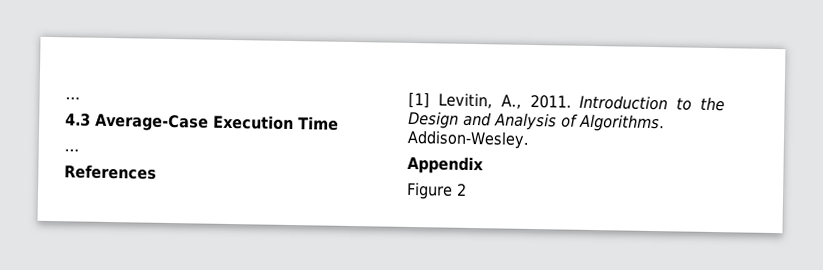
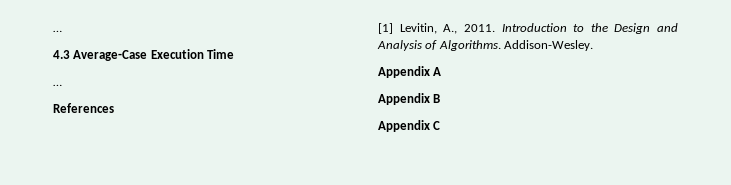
[406,181,467,200] // Figure 2 -> [433,67,442,76] [378,93,441,105] [378,120,441,132] A // Appendix B // Appendix C

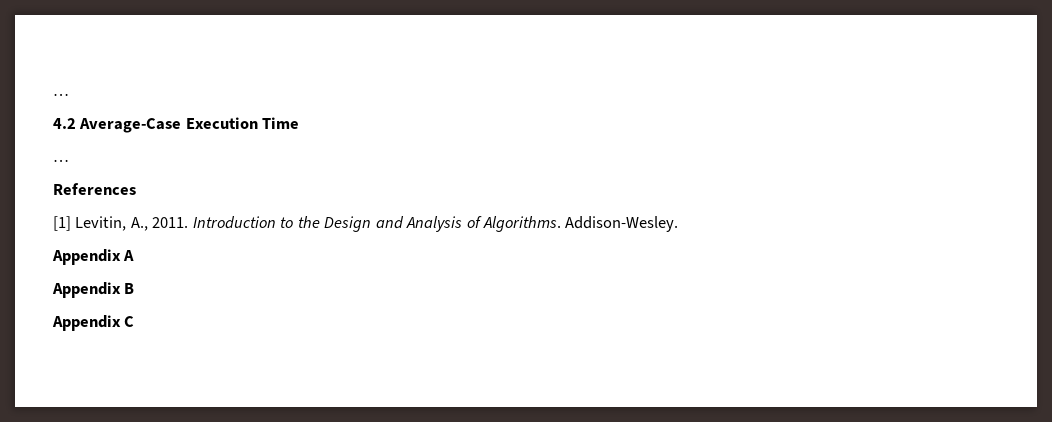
[53,30,62,32] [53,50,70,59] … // 4.3 -> [53,93,69,96] [53,118,76,129] … // 4.2

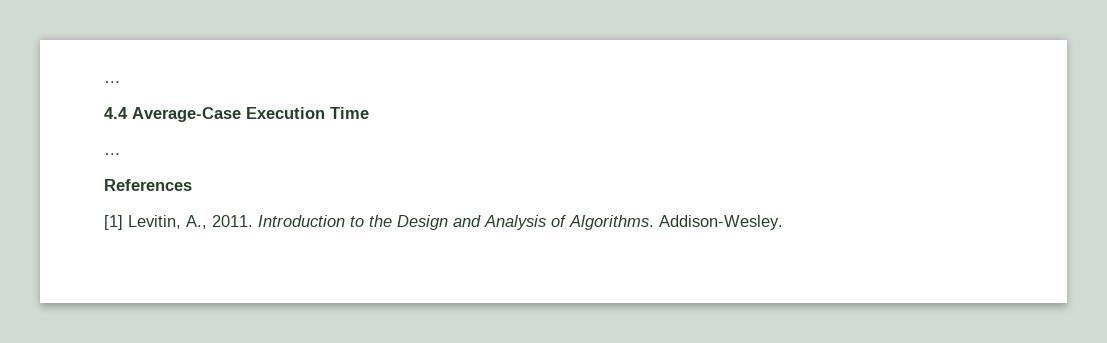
[53,93,69,96] [53,118,76,129] … // 4.2 -> [104,81,121,83] [104,107,128,119] … // 4.4
[52,249,135,265] [52,282,135,298] [52,315,135,331] // Appendix A // Appendix B // Appendix C -> (783, 222) none

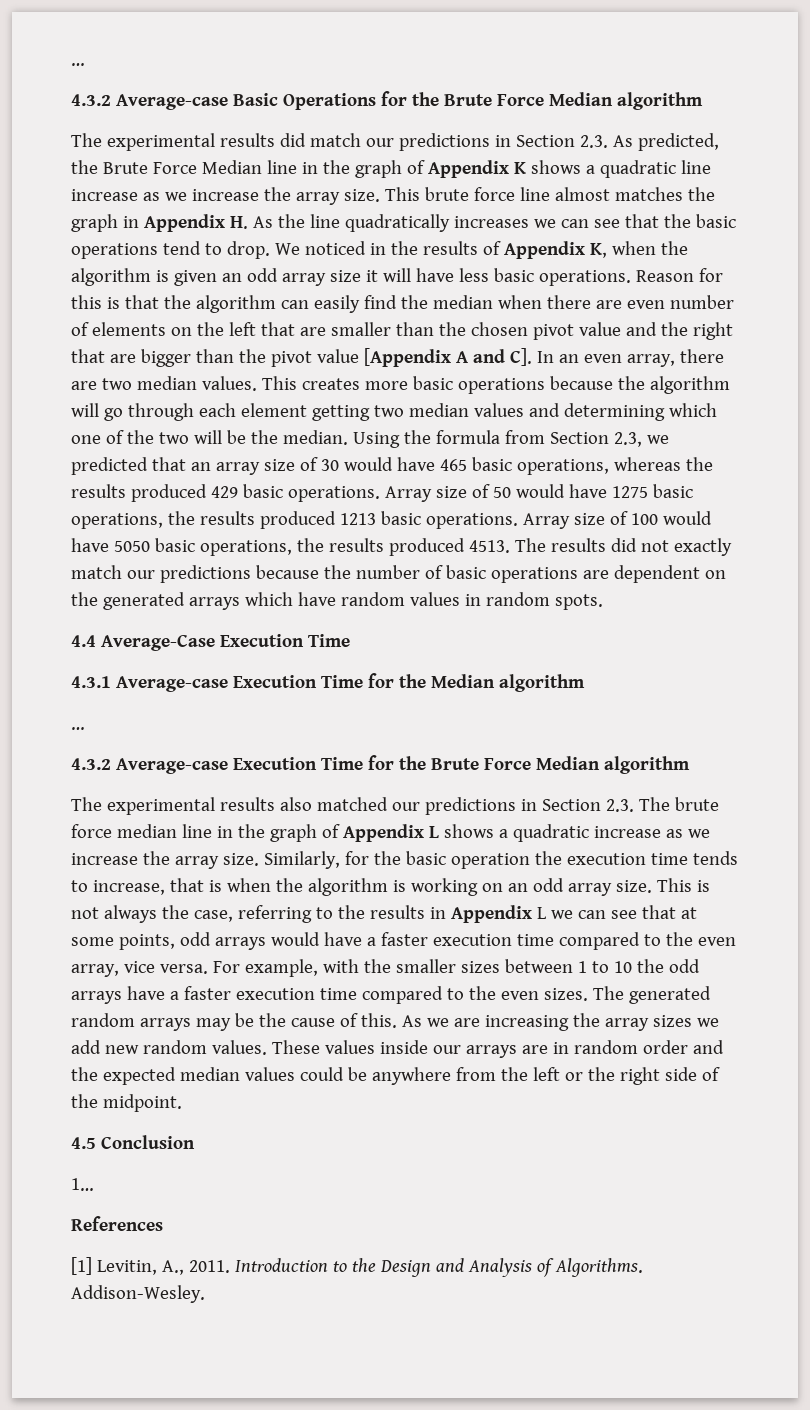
[104,81,121,83] [104,107,369,122] [104,153,121,155] … // 4.4 Average-Case Execution Time // … -> [71,63,85,66] [71,91,703,110] [71,133,719,151] [71,160,711,178] [71,187,715,205] [71,214,736,232] [71,241,688,259] [71,268,723,286] [71,295,734,313] [71,322,733,340] [71,348,724,367] [71,376,730,394] [71,403,717,421] [71,430,669,448] [71,457,713,475] [71,484,693,502] [71,511,712,529] [71,538,732,556] [71,565,726,583] [71,592,603,610] [71,634,350,651] [71,673,585,692] [71,727,85,730] [71,755,690,774] [71,797,719,815] [71,824,710,842] [71,851,738,869] [71,878,710,896] [71,905,697,923] [71,932,736,950] [71,959,700,977] [71,986,711,1004] [71,1013,719,1031] [71,1040,724,1058] [71,1067,720,1085] [71,1094,182,1112] [71,1135,195,1149] [71,1178,94,1191] … // 4.3.2 Average-case Basic Operations for the Brute Force Median algorithm // The experimental results did match our predictions in Section 2.3. As predicted, the Brute Force Median line in the graph of Appendix K shows a quadratic line increase as we increase the array size. This brute force line almost matches the graph in Appendix H. As the line quadratically increases we can see that the basic operations tend to drop. We noticed in the results of Appendix K, when the algorithm is given an odd array size it will have less basic operations. Reason for this is that the algorithm can easily find the median when there are even number of elements on the left that are smaller than the chosen pivot value and the right that are bigger than the pivot value [Appendix A and C]. In an even array, there are two median values. This creates more basic operations because the algorithm will go through each element getting two median values and determining which one of the two will be the median. Using the formula from Section 2.3, we predicted that an array size of 30 would have 465 basic operations, whereas the results produced 429 basic operations. Array size of 50 would have 1275 basic operations, the results produced 1213 basic operations. Array size of 100 would have 5050 basic operations, the results produced 4513. The results did not exactly match our predictions because the number of basic operations are dependent on the generated arrays which have random values in random spots. // 4.4 Average-Case Execution Time // 4.3.1 Average-case Execution Time for the Median algorithm // … // 4.3.2 Average-case Execution Time for the Brute Force Median algorithm // The experimental results also matched our predictions in Section 2.3. The brute force median line in the graph of Appendix L shows a quadratic increase as we increase the array size. Similarly, for the basic operation the execution time tends to increase, that is when the algorithm is working on an odd array size. This is not always the case, referring to the results in Appendix L we can see that at some points, odd arrays would have a faster execution time compared to the even array, vice versa. For example, with the smaller sizes between 1 to 10 the odd arrays have a faster execution time compared to the even sizes. The generated random arrays may be the cause of this. As we are increasing the array sizes we add new random values. These values inside our arrays are in random order and the expected median values could be anywhere from the left or the right side of the midpoint. // 4.5 Conclusion // 1…

